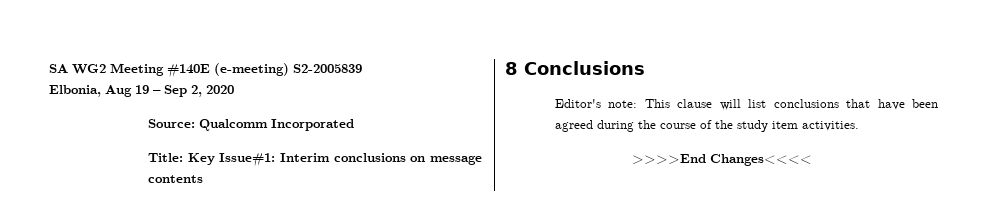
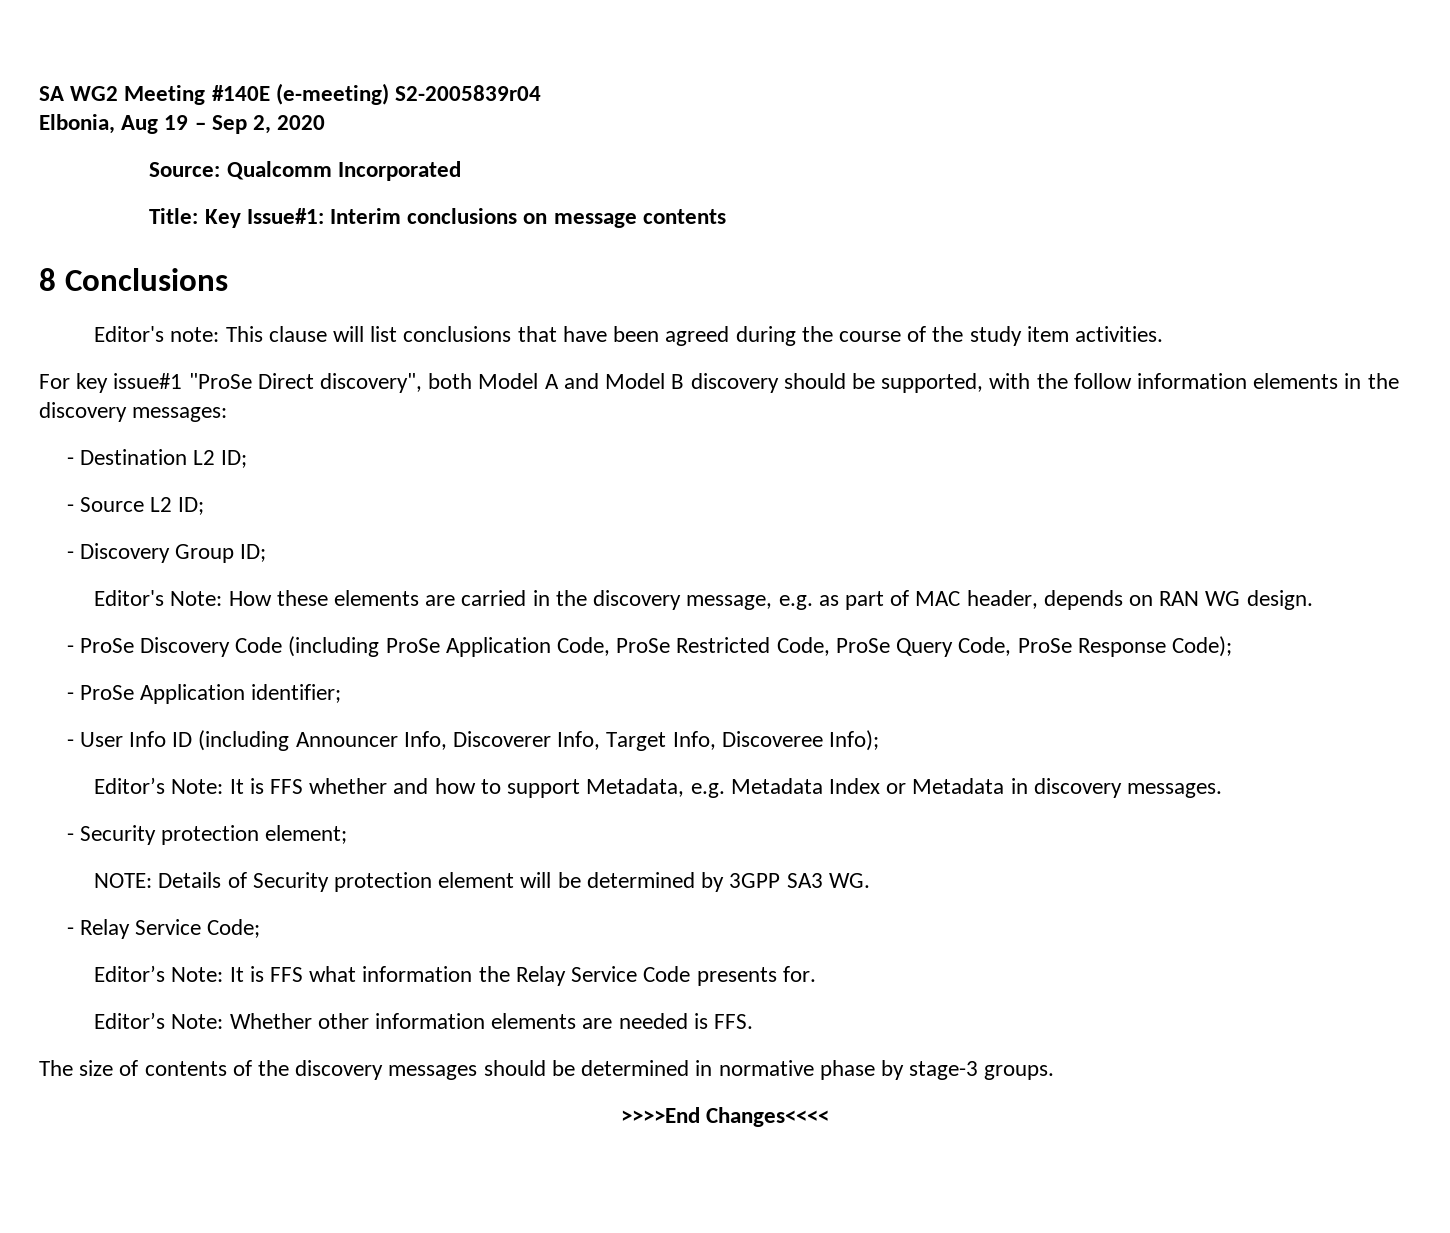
[293,64,362,73] S2-2005839 -> [395,85,542,101] S2-2005839r04
(859, 126) none -> [39,373,1399,393] [39,402,228,422] [66,449,248,468] [66,497,205,515] [66,543,267,563] [94,590,1313,610] [66,636,1232,657] [66,684,342,704] [66,730,880,751] [94,777,1222,798] [66,825,348,845] [94,872,870,892] [66,919,261,939] [94,965,816,986] [94,1012,754,1029] [39,1060,1055,1080] // For key issue#1 "ProSe Direct discovery", both Model A and Model B discovery should be supported, with the follow information elements in the discovery messages: // - Destination L2 ID; // - Source L2 ID; // - Discovery Group ID; // Editor's Note: How these elements are carried in the discovery message, e.g. as part of MAC header, depends on RAN WG design. // - ProSe Discovery Code (including ProSe Application Code, ProSe Restricted Code, ProSe Query Code, ProSe Response Code); // - ProSe Application identifier; // - User Info ID (including Announcer Info, Discoverer Info, Target Info, Discoveree Info); // Editor’s Note: It is FFS whether and how to support Metadata, e.g. Metadata Index or Metadata in discovery messages. // - Security protection element; // NOTE: Details of Security protection element will be determined by 3GPP SA3 WG. // - Relay Service Code; // Editor’s Note: It is FFS what information the Relay Service Code presents for. // Editor’s Note: Whether other information elements are needed is FFS. // The size of contents of the discovery messages should be determined in normative phase by stage-3 groups.

